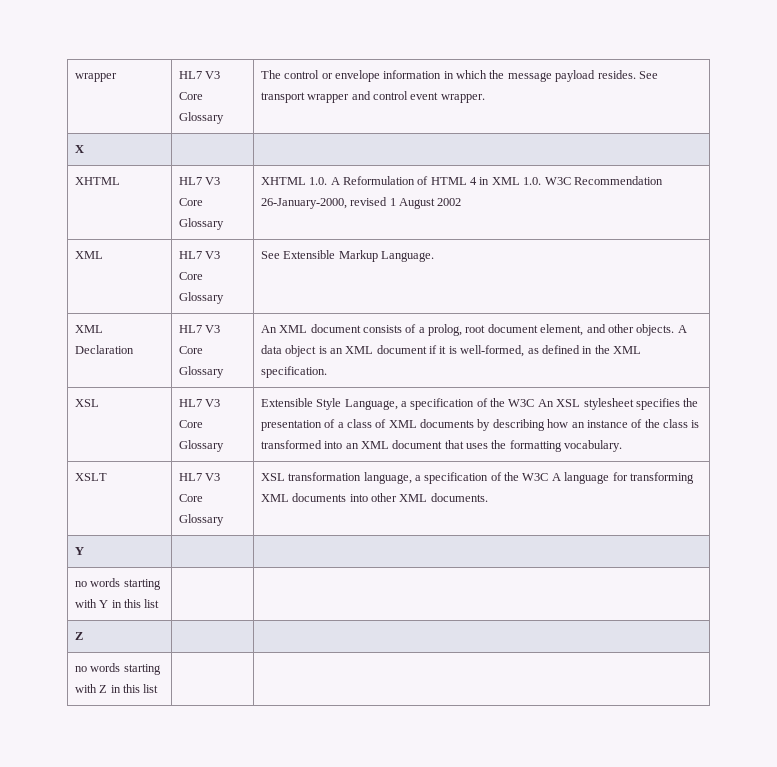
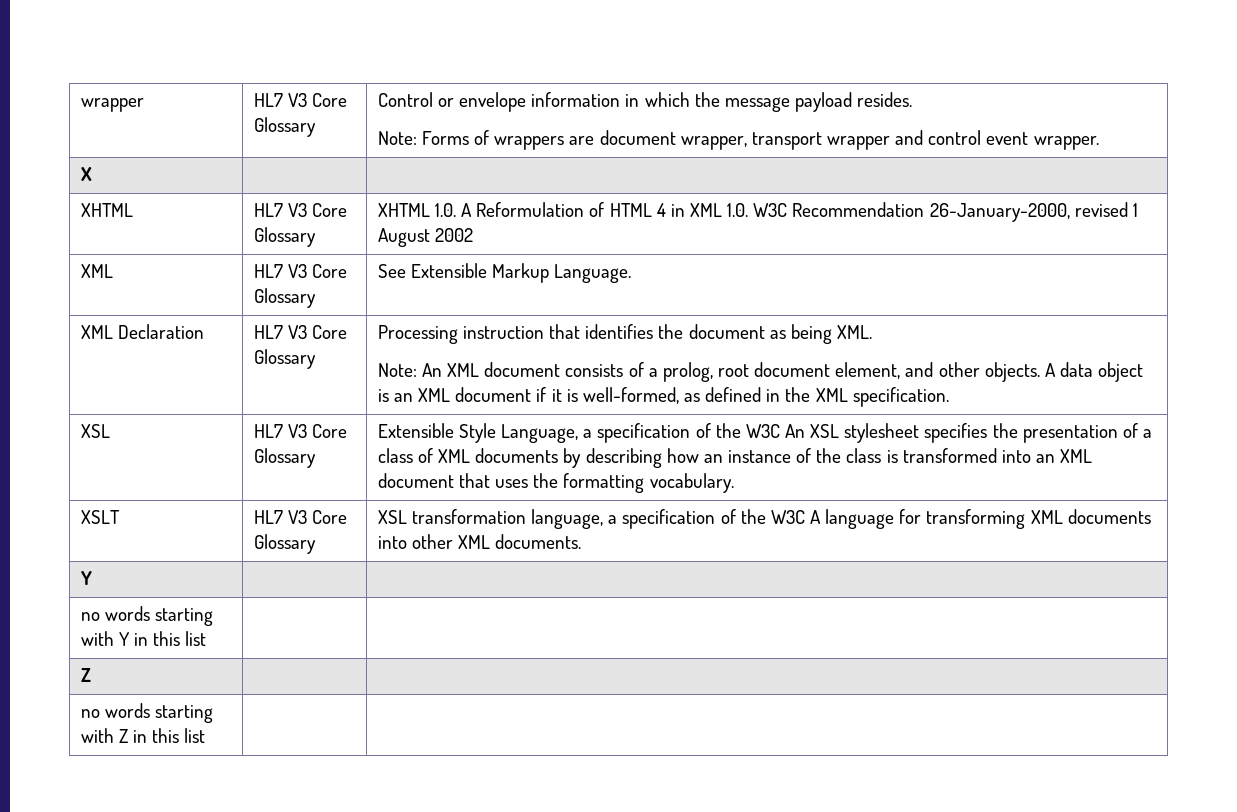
[260,70,320,79] The control -> [377,92,433,107] Control
[638,71,658,79] See -> [377,130,747,150] // Note: Forms of wrappers are document wrapper,
(224, 372) none -> [377,324,872,344] [377,363,417,377] Processing instruction that identifies the document as being XML. // Note:

